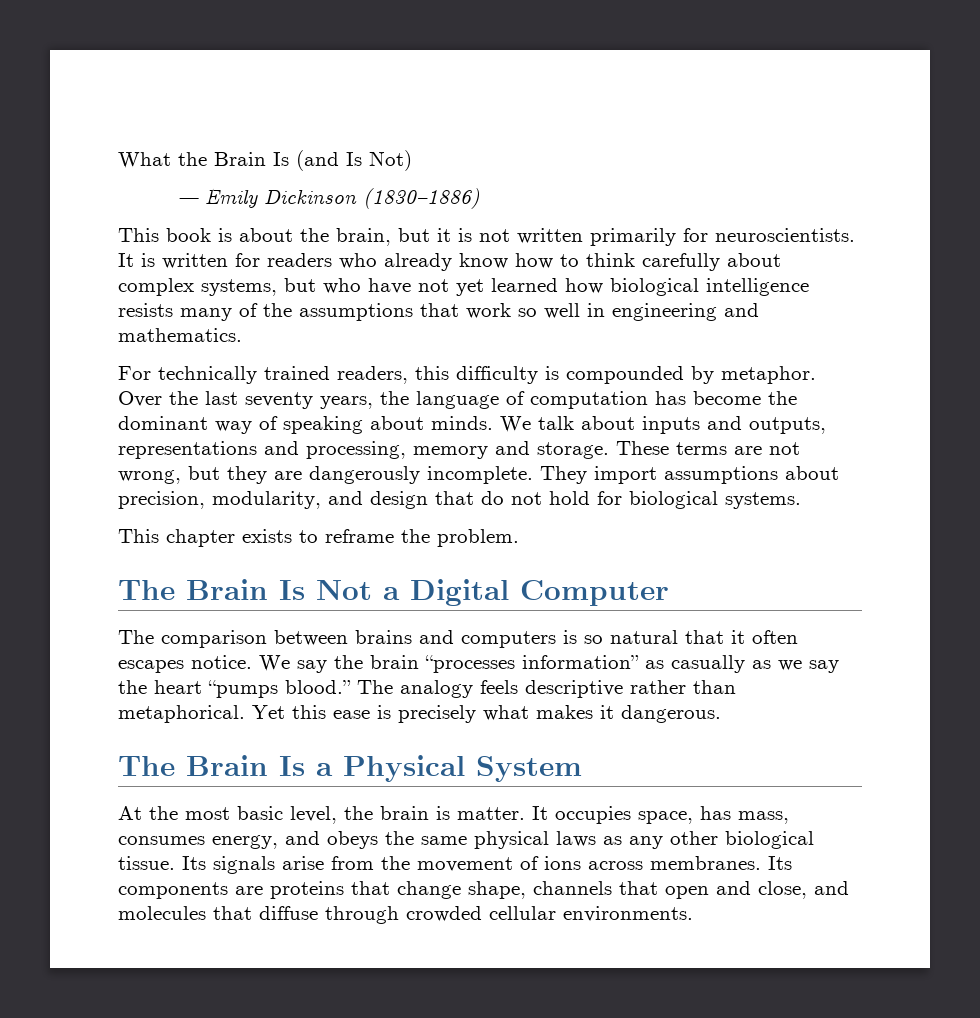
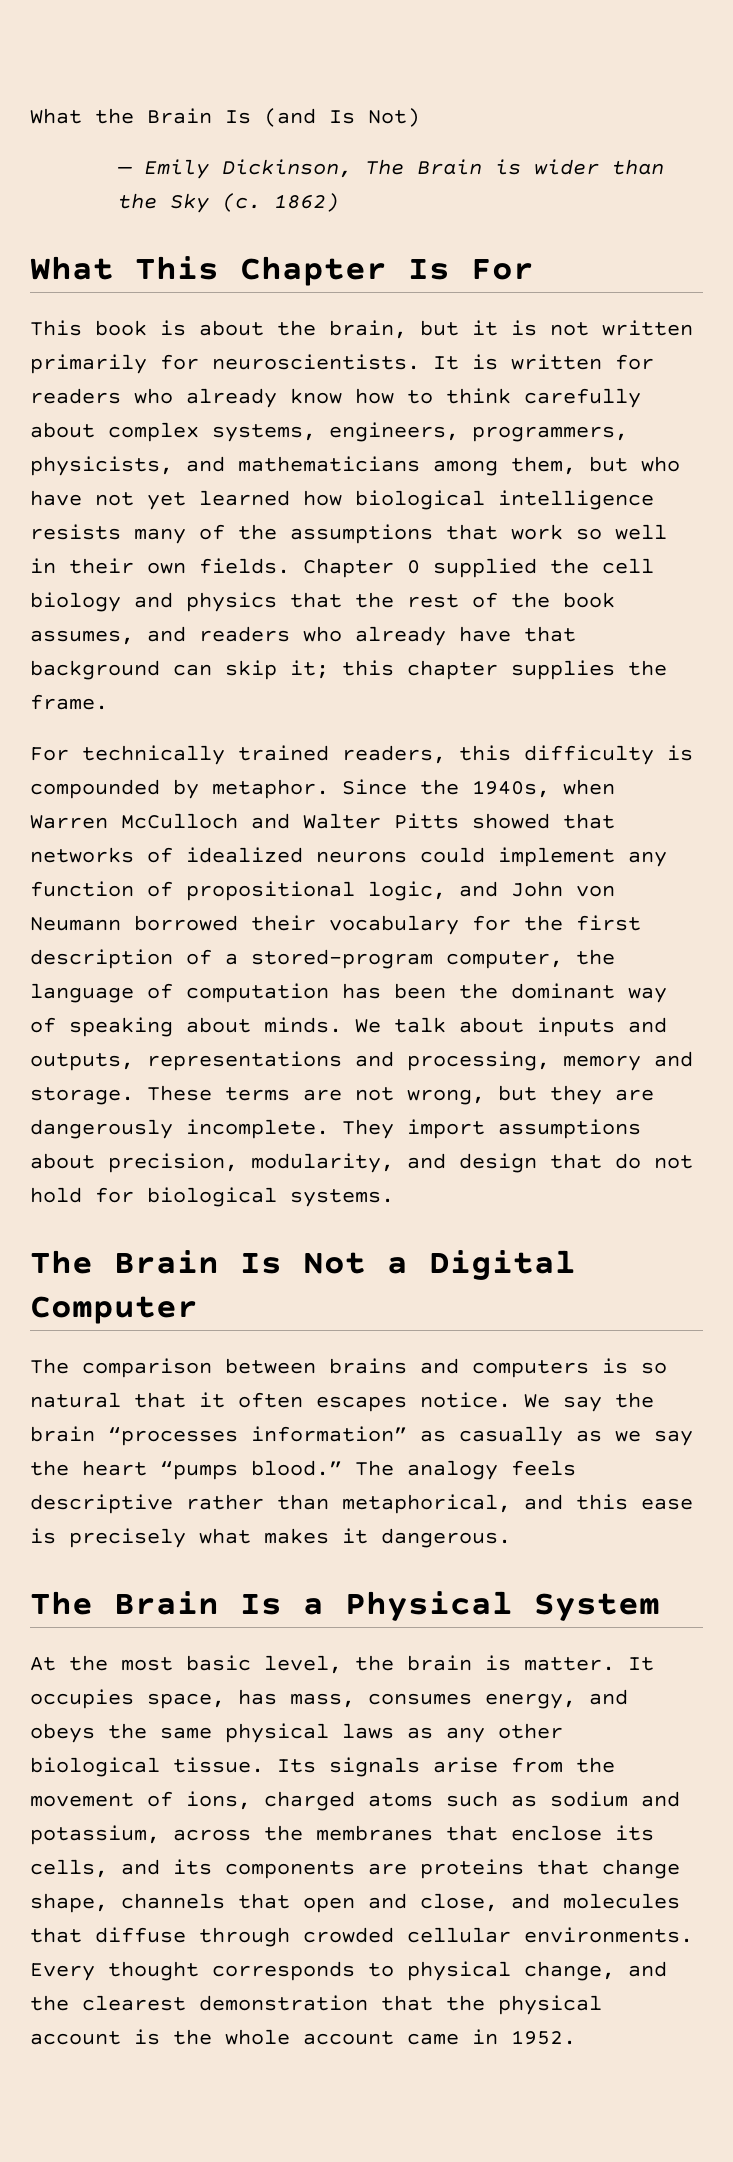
[263,188,480,209] Dickinson (1830–1886) -> [221,159,664,178] [117,193,339,213] [30,256,534,286] Dickinson, The Brain is wider than the Sky (c. 1862) // What This Chapter Is For
(277, 287) none -> [329,422,628,442] [30,456,576,476] engineers, programmers, physicists, and mathematicians among them,
[612,303,759,321] [118,328,242,342] engineering and mathematics. -> [69,558,654,578] [30,592,615,612] [30,626,576,646] [30,660,667,680] [30,694,108,710] their own fields. Chapter 0 supplied the cell biology and physics that the rest of the book assumes, and readers who already have that background can skip it; this chapter supplies the frame.
[118,391,373,409] Over the last seventy years, -> [342,779,615,798] [30,813,615,829] [30,847,667,867] [30,881,615,901] [30,915,641,935] [30,949,563,969] Since the 1940s, when Warren McCulloch and Walter Pitts showed that networks of idealized neurons could implement any function of propositional logic, and John von Neumann borrowed their vocabulary for the first description of a stored-program computer,
[693,391,761,405] become -> [394,983,446,999] been
[118,529,519,547] // This chapter exists to reframe the problem. -> (394, 1198) none
[118,705,285,723] metaphorical. Yet -> [342,1494,563,1514] metaphorical, and
[544,856,792,870] ions across membranes. Its -> [186,1791,680,1811] [30,1825,654,1845] [30,1859,212,1878] ions, charged atoms such as sodium and potassium, across the membranes that enclose its cells, and its
(693, 914) none -> [30,1961,667,1981] [30,1995,602,2015] [30,2029,576,2045] Every thought corresponds to physical change, and the clearest demonstration that the physical account is the whole account came in 1952.

